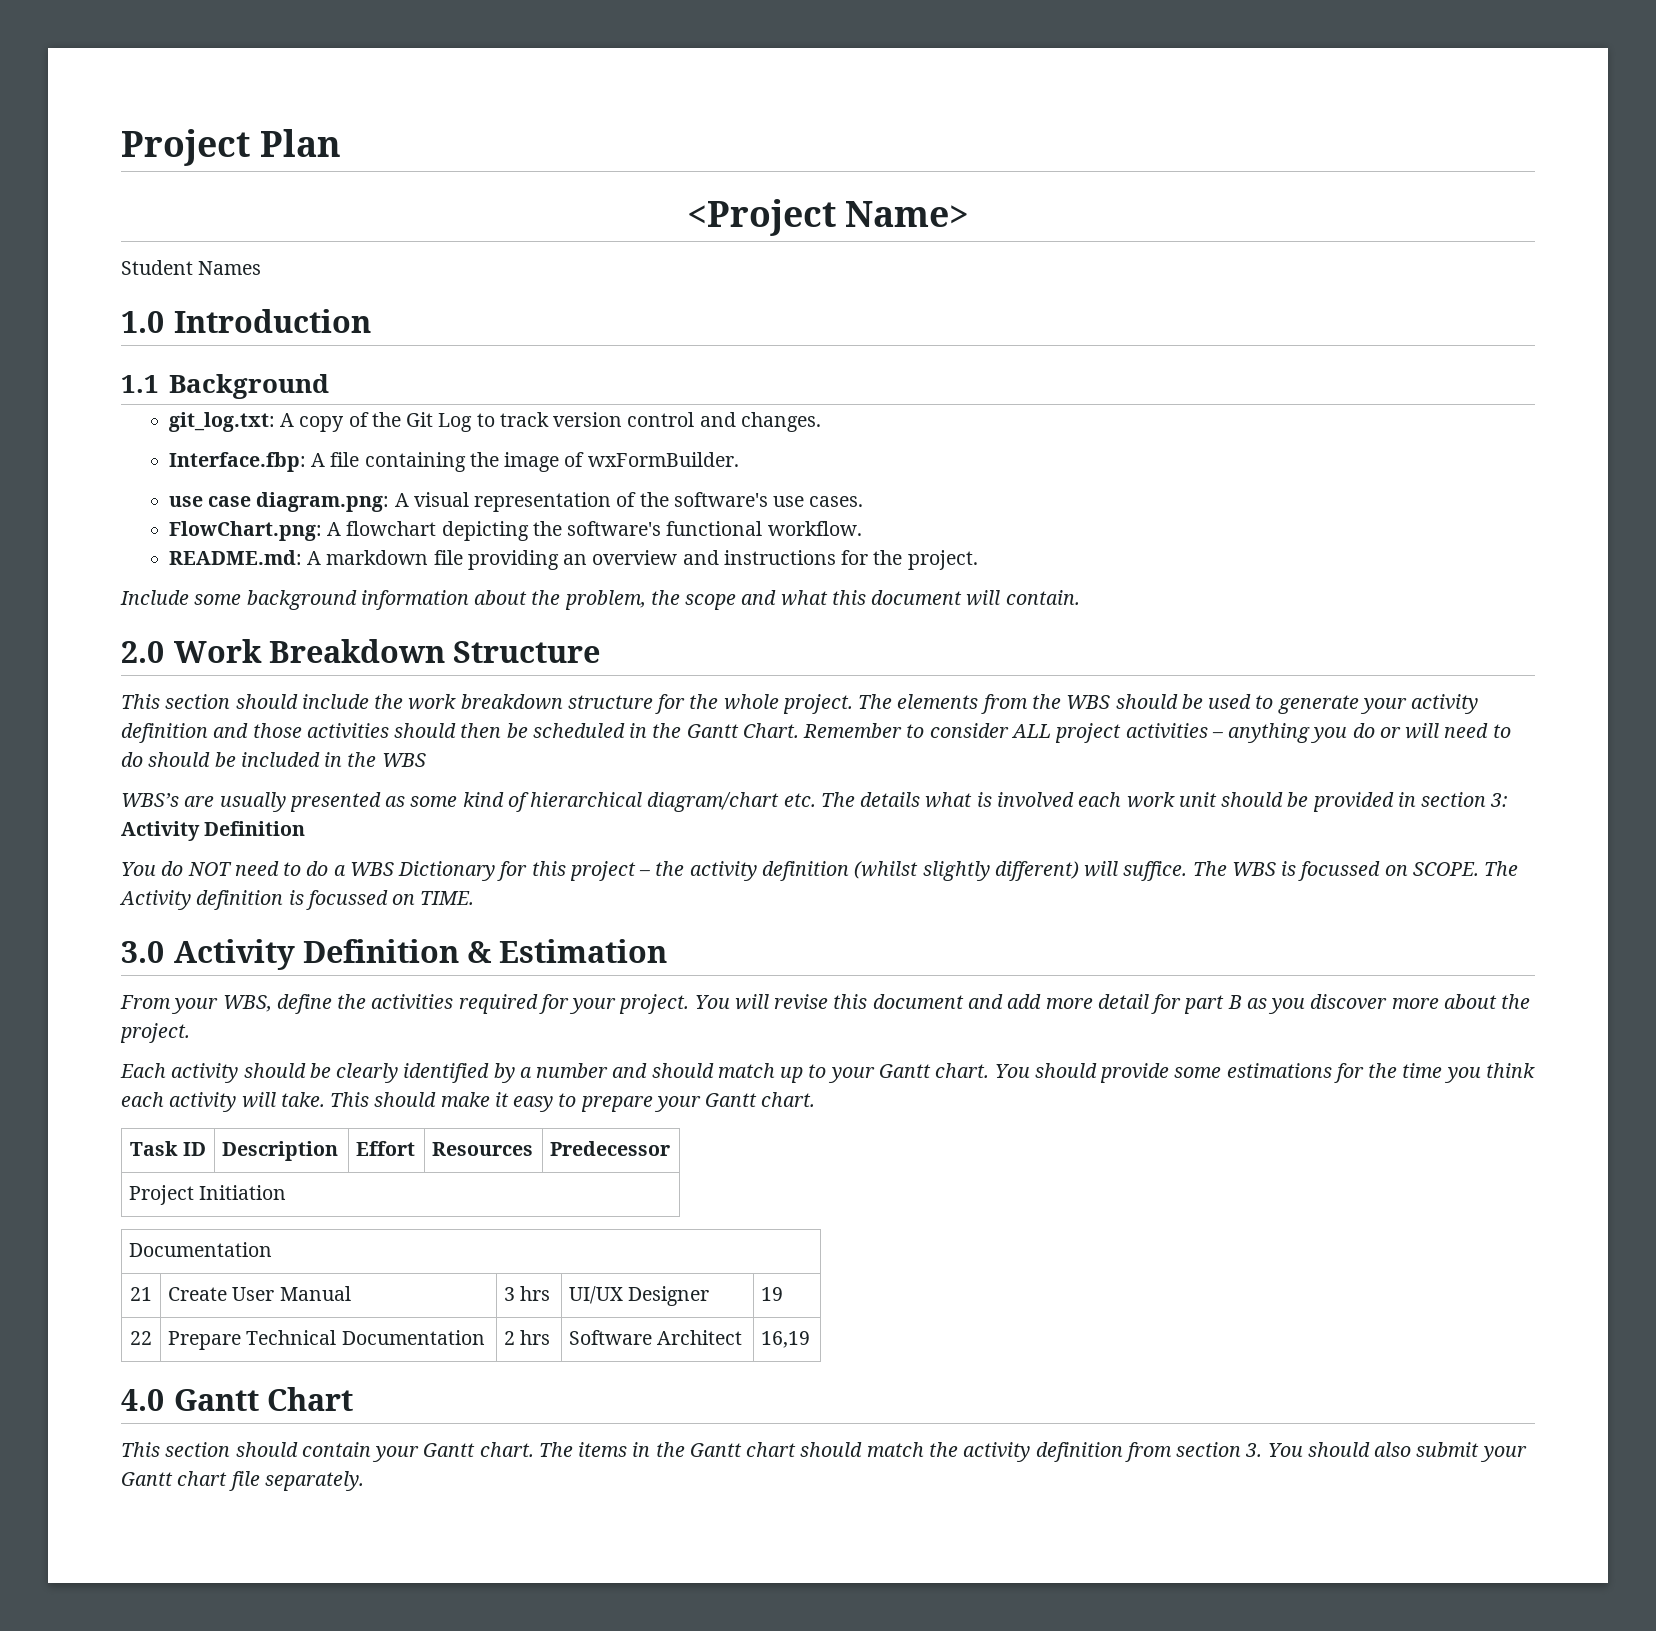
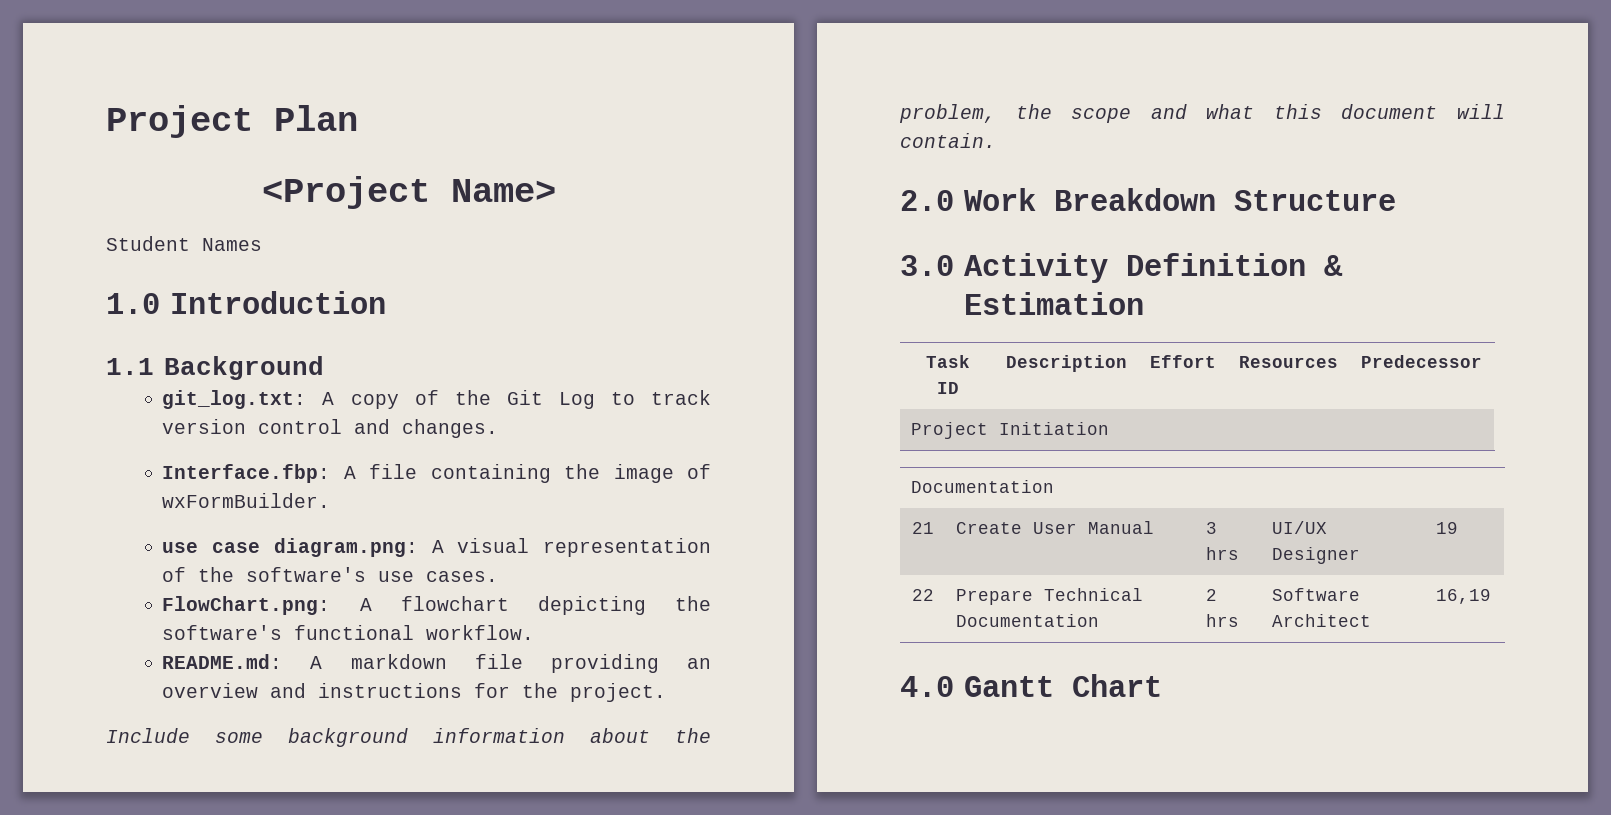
[121,694,1479,714] [121,723,1511,743] [121,752,426,767] [121,792,1509,812] [121,821,306,841] [121,861,1519,881] [119,890,475,910] // This section should include the work breakdown structure for the whole project. The elements from the WBS should be used to generate your activity definition and those activities should then be scheduled in the Gantt Chart. Remember to consider ALL project activities – anything you do or will need to do should be included in the WBS // WBS’s are usually presented as some kind of hierarchical diagram/chart etc. The details what is involved each work unit should be provided in section 3: Activity Definition // You do NOT need to do a WBS Dictionary for this project – the activity definition (whilst slightly different) will suffice. The WBS is focussed on SCOPE. The Activity definition is focussed on TIME. -> (1396, 200) none
[120,994,1531,1014] [120,1023,190,1043] [120,1063,1535,1083] [121,1092,816,1112] // From your WBS, define the activities required for your project. You will revise this document and add more detail for part B as you discover more about the project. // Each activity should be clearly identified by a number and should match up to your Gantt chart. You should provide some estimations for the time you think each activity will take. This should make it easy to prepare your Gantt chart. -> (1144, 303) none
[121,1442,1527,1462] [121,1471,364,1491] // This section should contain your Gantt chart. The items in the Gantt chart should match the activity definition from section 3. You should also submit your Gantt chart file separately. -> (1162, 685) none

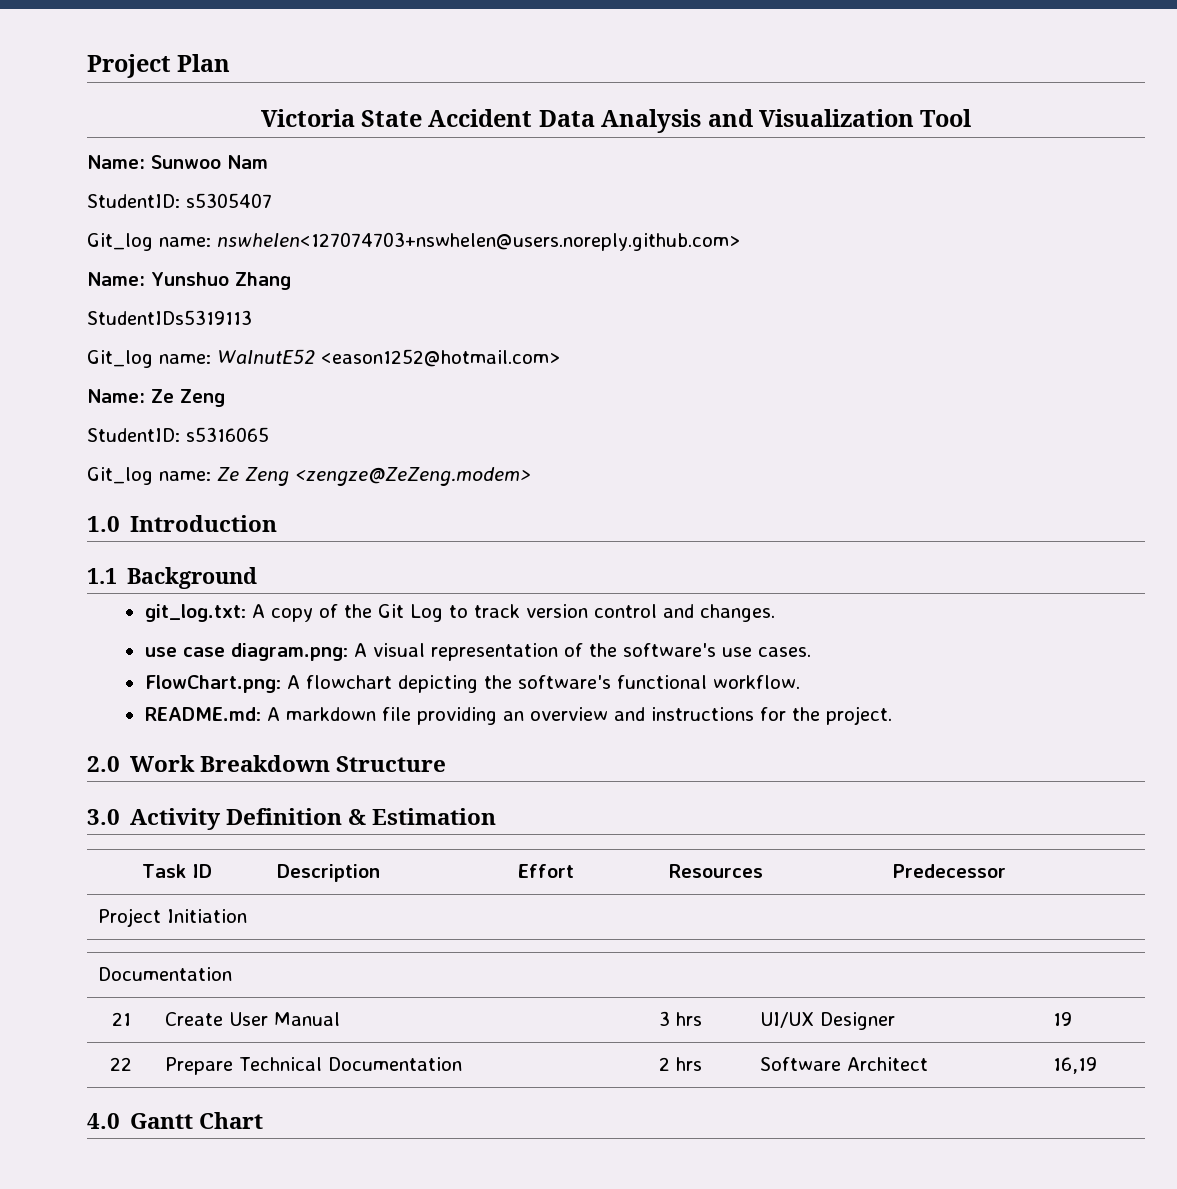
[261,176,556,209] [106,236,262,251] <Project Name> // Student Names -> [260,109,972,133] [87,155,268,169] [87,193,272,208] [87,232,740,251] [87,272,291,290] [87,310,252,325] [87,349,560,368] [87,389,225,407] [87,427,269,442] [87,467,531,486] Victoria State Accident Data Analysis and Visualization Tool // Name: Sunwoo Nam // StudentID: s5305407 // Git_log name: nswhelen<127074703+nswhelen@users.noreply.github.com> // Name: Yunshuo Zhang // StudentIDs5319113 // Git_log name: WalnutE52 <eason1252@hotmail.com> // Name: Ze Zeng // StudentID: s5316065 // Git_log name: Ze Zeng <zengze@ZeZeng.modem>
[162,464,711,483] [162,493,331,508] // Interface.fbp: A file containing the image of wxFormBuilder. -> (775, 613) none
[106,728,711,747] [899,104,1505,123] [900,133,996,148] // Include some background information about the problem, the scope and what this document will contain. -> (892, 715) none

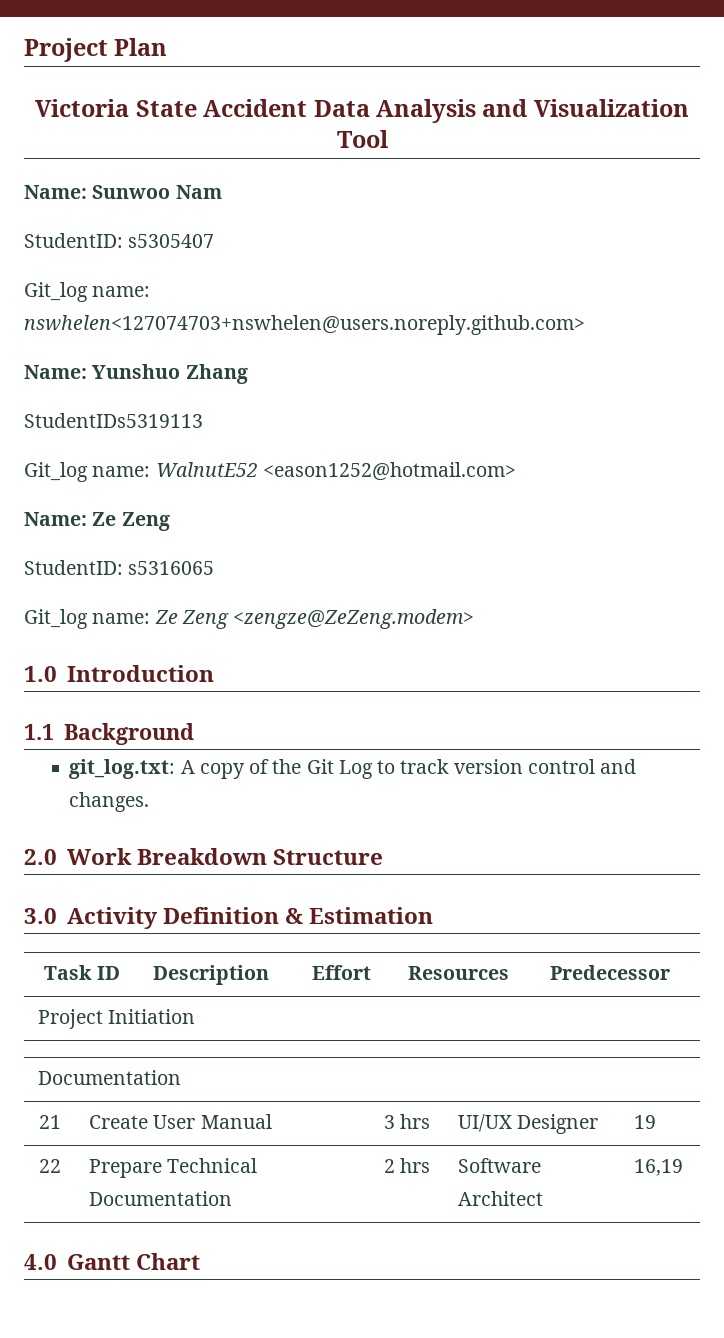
[144,643,811,661] [144,675,800,693] [144,706,892,725] // use case diagram.png: A visual representation of the software's use cases. // FlowChart.png: A flowchart depicting the software's functional workflow. // README.md: A markdown file providing an overview and instructions for the project. -> (150, 802) none

